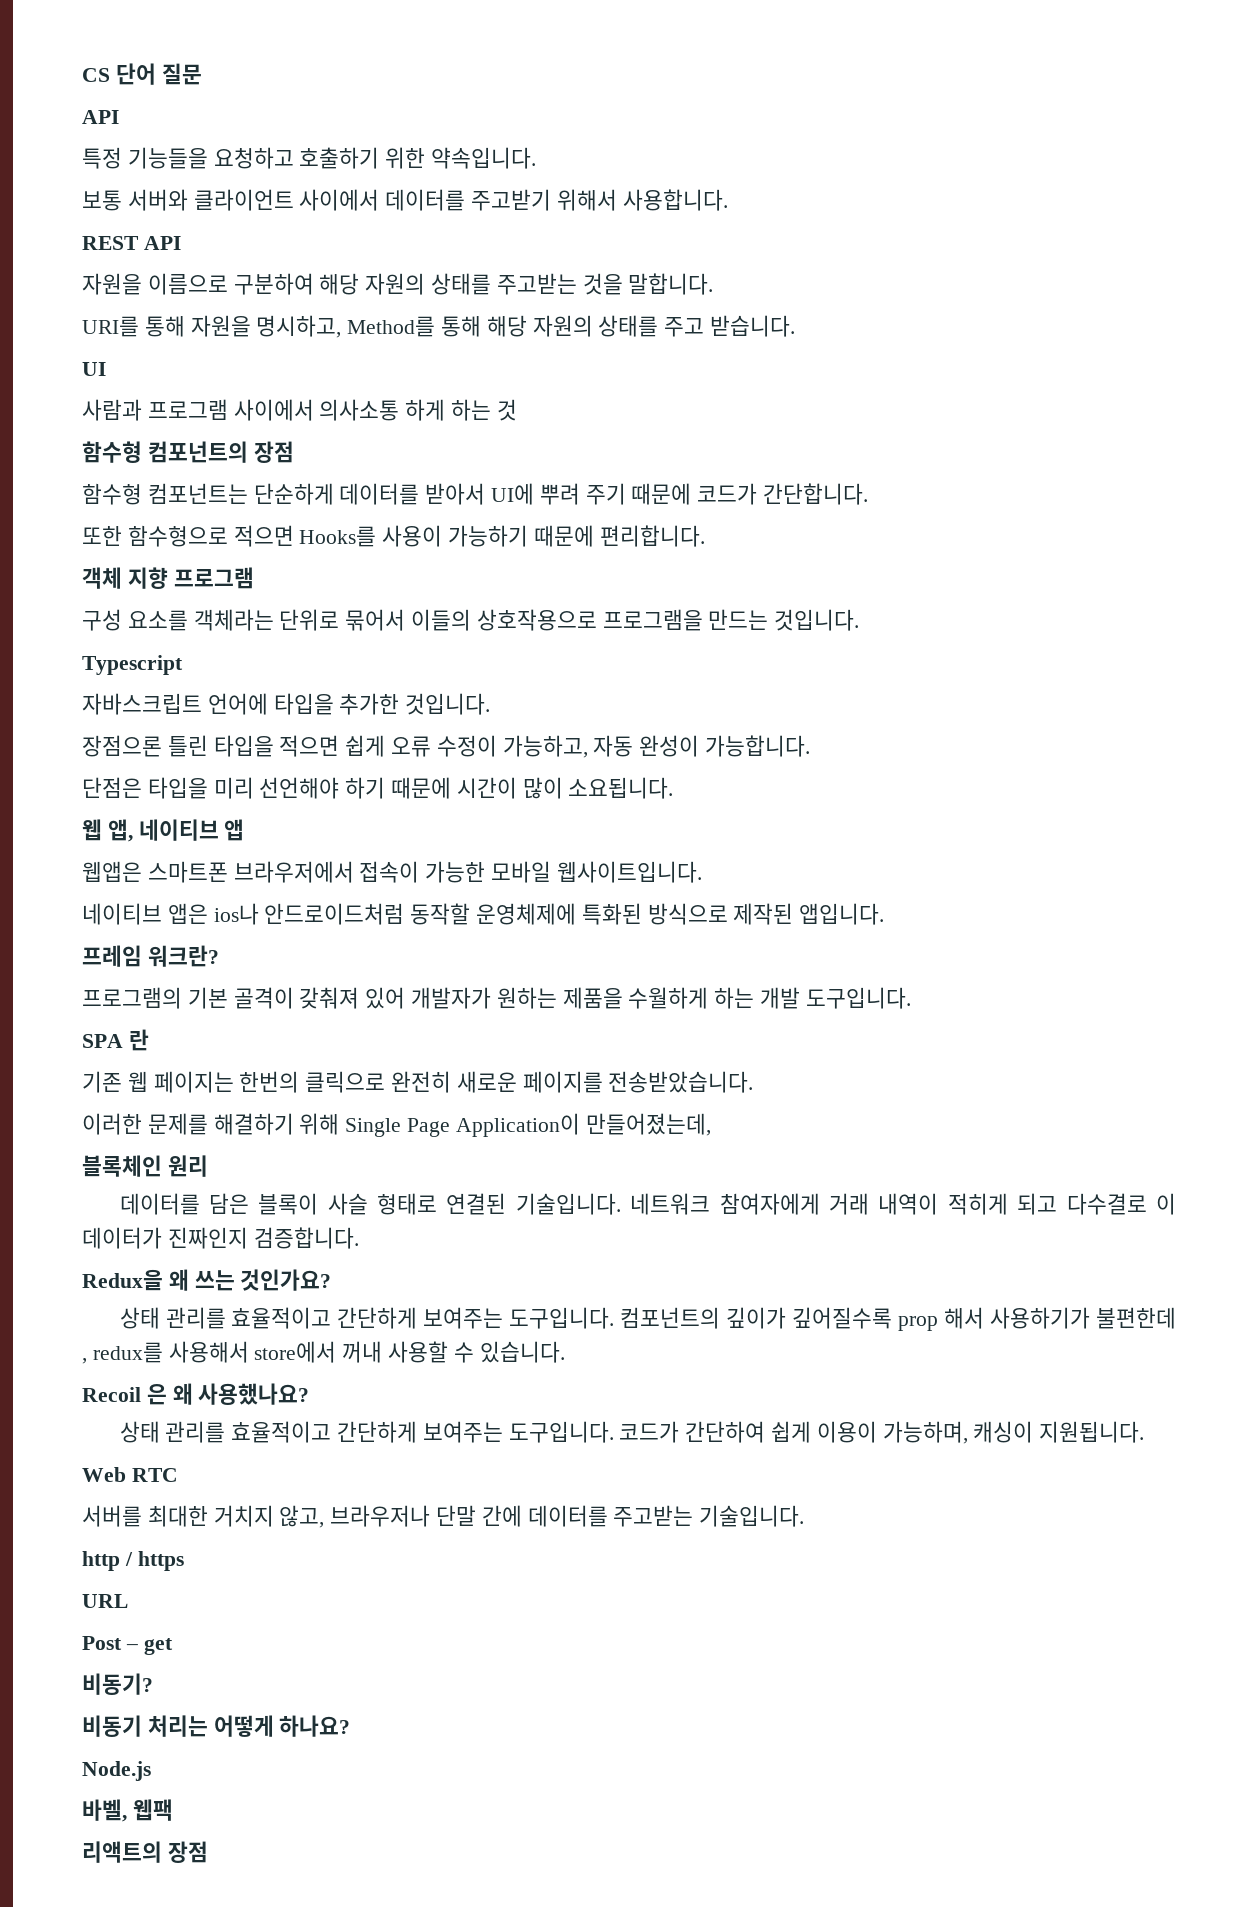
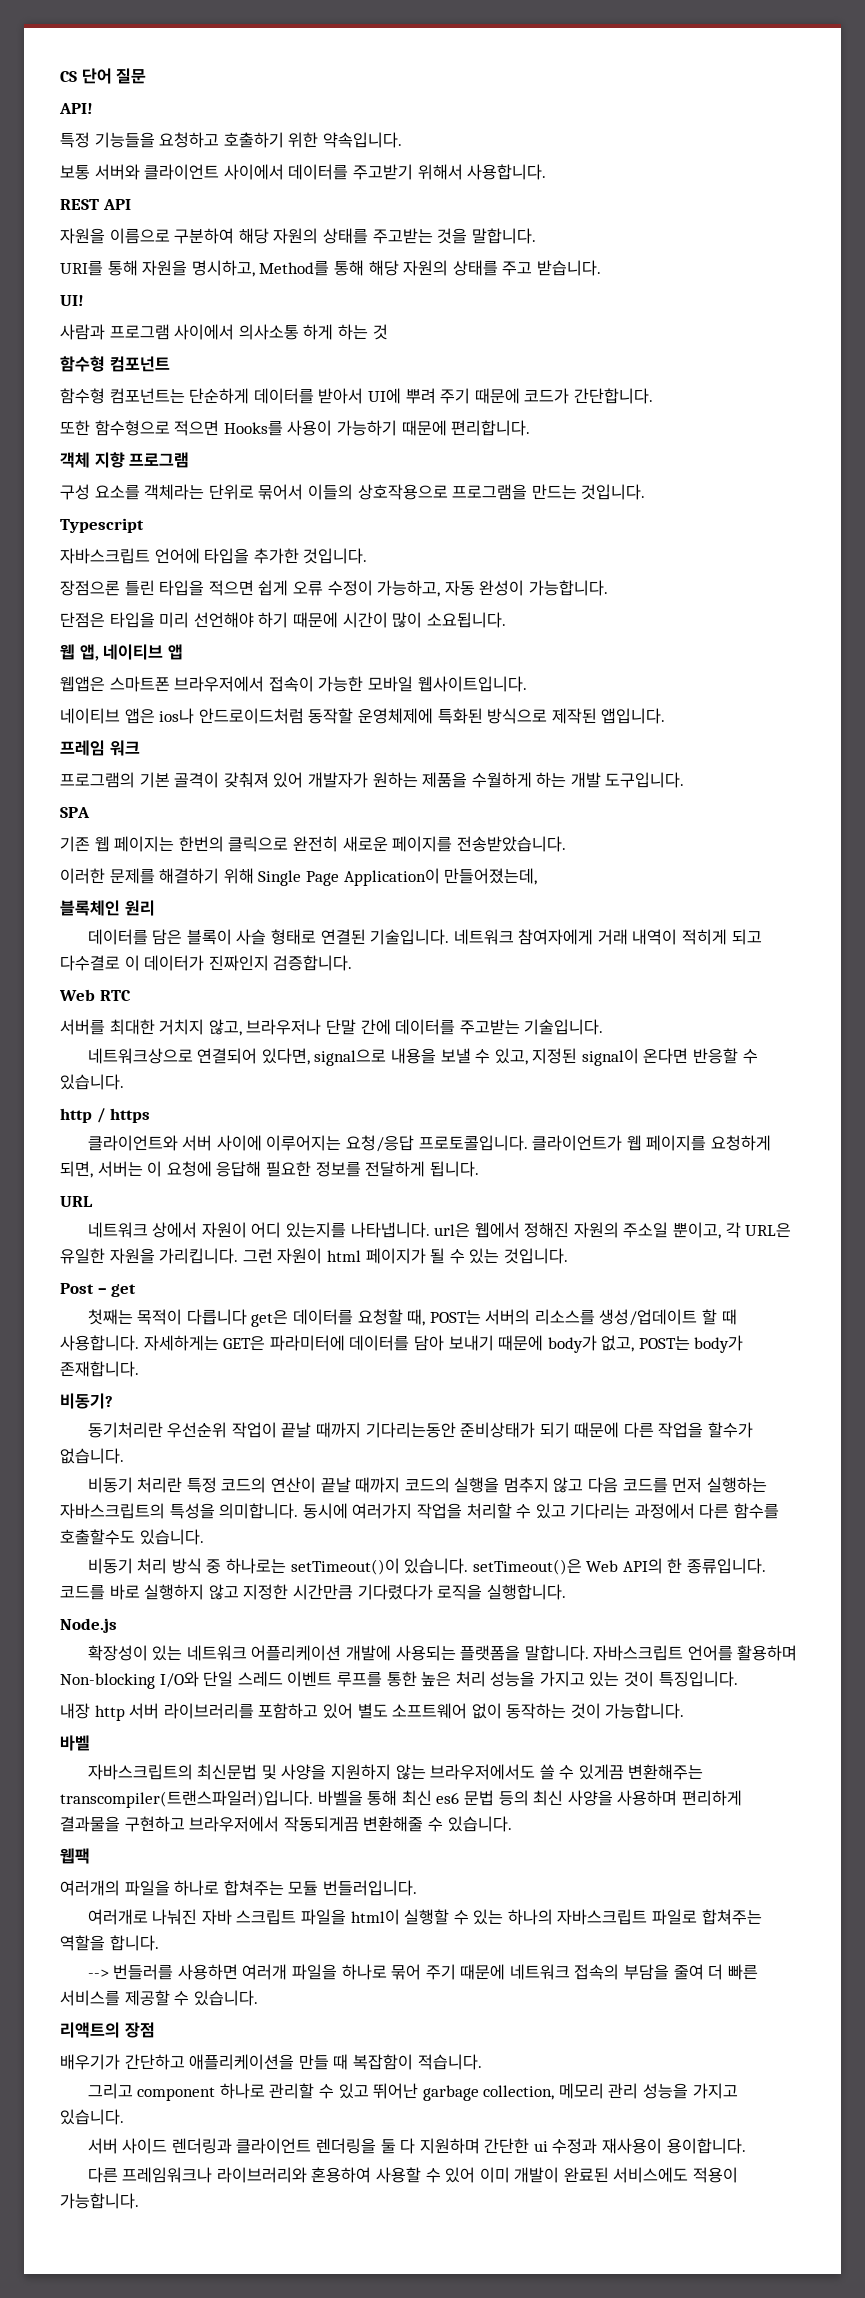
[82,110,119,124] API -> [59,103,93,114] API!
[82,362,106,376] UI -> [60,295,84,306] UI!
[147,441,294,463] 컴포넌트의 장점 -> [109,356,170,372] 컴포넌트
[147,945,219,967] 워크란? -> [109,740,140,756] 워크
[128,1029,149,1051] 란 -> (90, 812) none
[82,1269,332,1291] [119,1307,1176,1331] [82,1341,565,1364] [82,1383,310,1405] [119,1421,1145,1444] // Redux을 왜 쓰는 것인가요? // 상태 관리를 효율적이고 간단하게 보여주는 도구입니다. 컴포넌트의 깊이가 깊어질수록 prop 해서 사용하기가 불편한데 , redux를 사용해서 store에서 꺼내 사용할 수 있습니다. // Recoil 은 왜 사용했나요? // 상태 관리를 효율적이고 간단하게 보여주는 도구입니다. 코드가 간단하여 쉽게 이용이 가능하며, 캐싱이 지원됩니다. -> (353, 963) none
[82,1551,184,1571] [82,1594,128,1608] [82,1636,173,1655] [82,1673,153,1695] [82,1715,351,1737] [82,1761,151,1781] [82,1799,173,1822] [82,1841,208,1863] http / https // URL // Post – get // 비동기? // 비동기 처리는 어떻게 하나요? // Node.js // 바벨, 웹팩 // 리액트의 장점 -> [87,1048,758,1066] [60,1074,124,1090] [60,1108,151,1123] [87,1135,771,1152] [60,1161,479,1178] [60,1196,93,1207] [87,1222,792,1239] [60,1248,568,1264] [60,1283,137,1297] [87,1309,737,1327] [60,1335,744,1353] [60,1361,139,1377] [60,1393,113,1409] [87,1422,754,1438] [60,1448,124,1464] [87,1477,767,1493] [60,1503,780,1519] [60,1529,204,1545] [87,1558,767,1575] [60,1584,566,1600] [60,1618,117,1633] [87,1645,798,1661] [60,1671,738,1689] [60,1703,685,1721] [60,1735,90,1751] [87,1764,704,1780] [60,1790,742,1808] [60,1816,512,1832] [60,1848,90,1864] [60,1880,417,1896] [87,1909,762,1925] [60,1935,159,1951] [87,1964,758,1980] [60,1990,258,2006] [60,2022,155,2038] [60,2054,482,2070] [87,2083,738,2101] [60,2109,124,2125] [87,2138,746,2154] [87,2167,739,2183] [60,2193,139,2209] 네트워크상으로 연결되어 있다면, signal으로 내용을 보낼 수 있고, 지정된 signal이 온다면 반응할 수 있습니다. // http / https // 클라이언트와 서버 사이에 이루어지는 요청/응답 프로토콜입니다. 클라이언트가 웹 페이지를 요청하게 되면, 서버는 이 요청에 응답해 필요한 정보를 전달하게 됩니다. // URL // 네트워크 상에서 자원이 어디 있는지를 나타냅니다. url은 웹에서 정해진 자원의 주소일 뿐이고, 각 URL은 유일한 자원을 가리킵니다. 그런 자원이 html 페이지가 될 수 있는 것입니다. // Post – get // 첫째는 목적이 다릅니다 get은 데이터를 요청할 때, POST는 서버의 리소스를 생성/업데이트 할 때 사용합니다. 자세하게는 GET은 파라미터에 데이터를 담아 보내기 때문에 body가 없고, POST는 body가 존재합니다. // 비동기? // 동기처리란 우선순위 작업이 끝날 때까지 기다리는동안 준비상태가 되기 때문에 다른 작업을 할수가 없습니다. // 비동기 처리란 특정 코드의 연산이 끝날 때까지 코드의 실행을 멈추지 않고 다음 코드를 먼저 실행하는 자바스크립트의 특성을 의미합니다. 동시에 여러가지 작업을 처리할 수 있고 기다리는 과정에서 다른 함수를 호출할수도 있습니다. // 비동기 처리 방식 중 하나로는 setTimeout()이 있습니다. setTimeout()은 Web API의 한 종류입니다. 코드를 바로 실행하지 않고 지정한 시간만큼 기다렸다가 로직을 실행합니다. // Node.js // 확장성이 있는 네트워크 어플리케이션 개발에 사용되는 플랫폼을 말합니다. 자바스크립트 언어를 활용하며 Non-blocking I/O와 단일 스레드 이벤트 루프를 통한 높은 처리 성능을 가지고 있는 것이 특징입니다. // 내장 http 서버 라이브러리를 포함하고 있어 별도 소프트웨어 없이 동작하는 것이 가능합니다. // 바벨 // 자바스크립트의 최신문법 및 사양을 지원하지 않는 브라우저에서도 쓸 수 있게끔 변환해주는 transcompiler(트랜스파일러)입니다. 바벨을 통해 최신 es6 문법 등의 최신 사양을 사용하며 편리하게 결과물을 구현하고 브라우저에서 작동되게끔 변환해줄 수 있습니다. // 웹팩 // 여러개의 파일을 하나로 합쳐주는 모듈 번들러입니다. // 여러개로 나눠진 자바 스크립트 파일을 html이 실행할 수 있는 하나의 자바스크립트 파일로 합쳐주는 역할을 합니다. // --> 번들러를 사용하면 여러개 파일을 하나로 묶어 주기 때문에 네트워크 접속의 부담을 줄여 더 빠른 서비스를 제공할 수 있습니다. // 리액트의 장점 // 배우기가 간단하고 애플리케이션을 만들 때 복잡함이 적습니다. // 그리고 component 하나로 관리할 수 있고 뛰어난 garbage collection, 메모리 관리 성능을 가지고 있습니다. // 서버 사이드 렌더링과 클라이언트 렌더링을 둘 다 지원하며 간단한 ui 수정과 재사용이 용이합니다. // 다른 프레임워크나 라이브러리와 혼용하여 사용할 수 있어 이미 개발이 완료된 서비스에도 적용이 가능합니다.

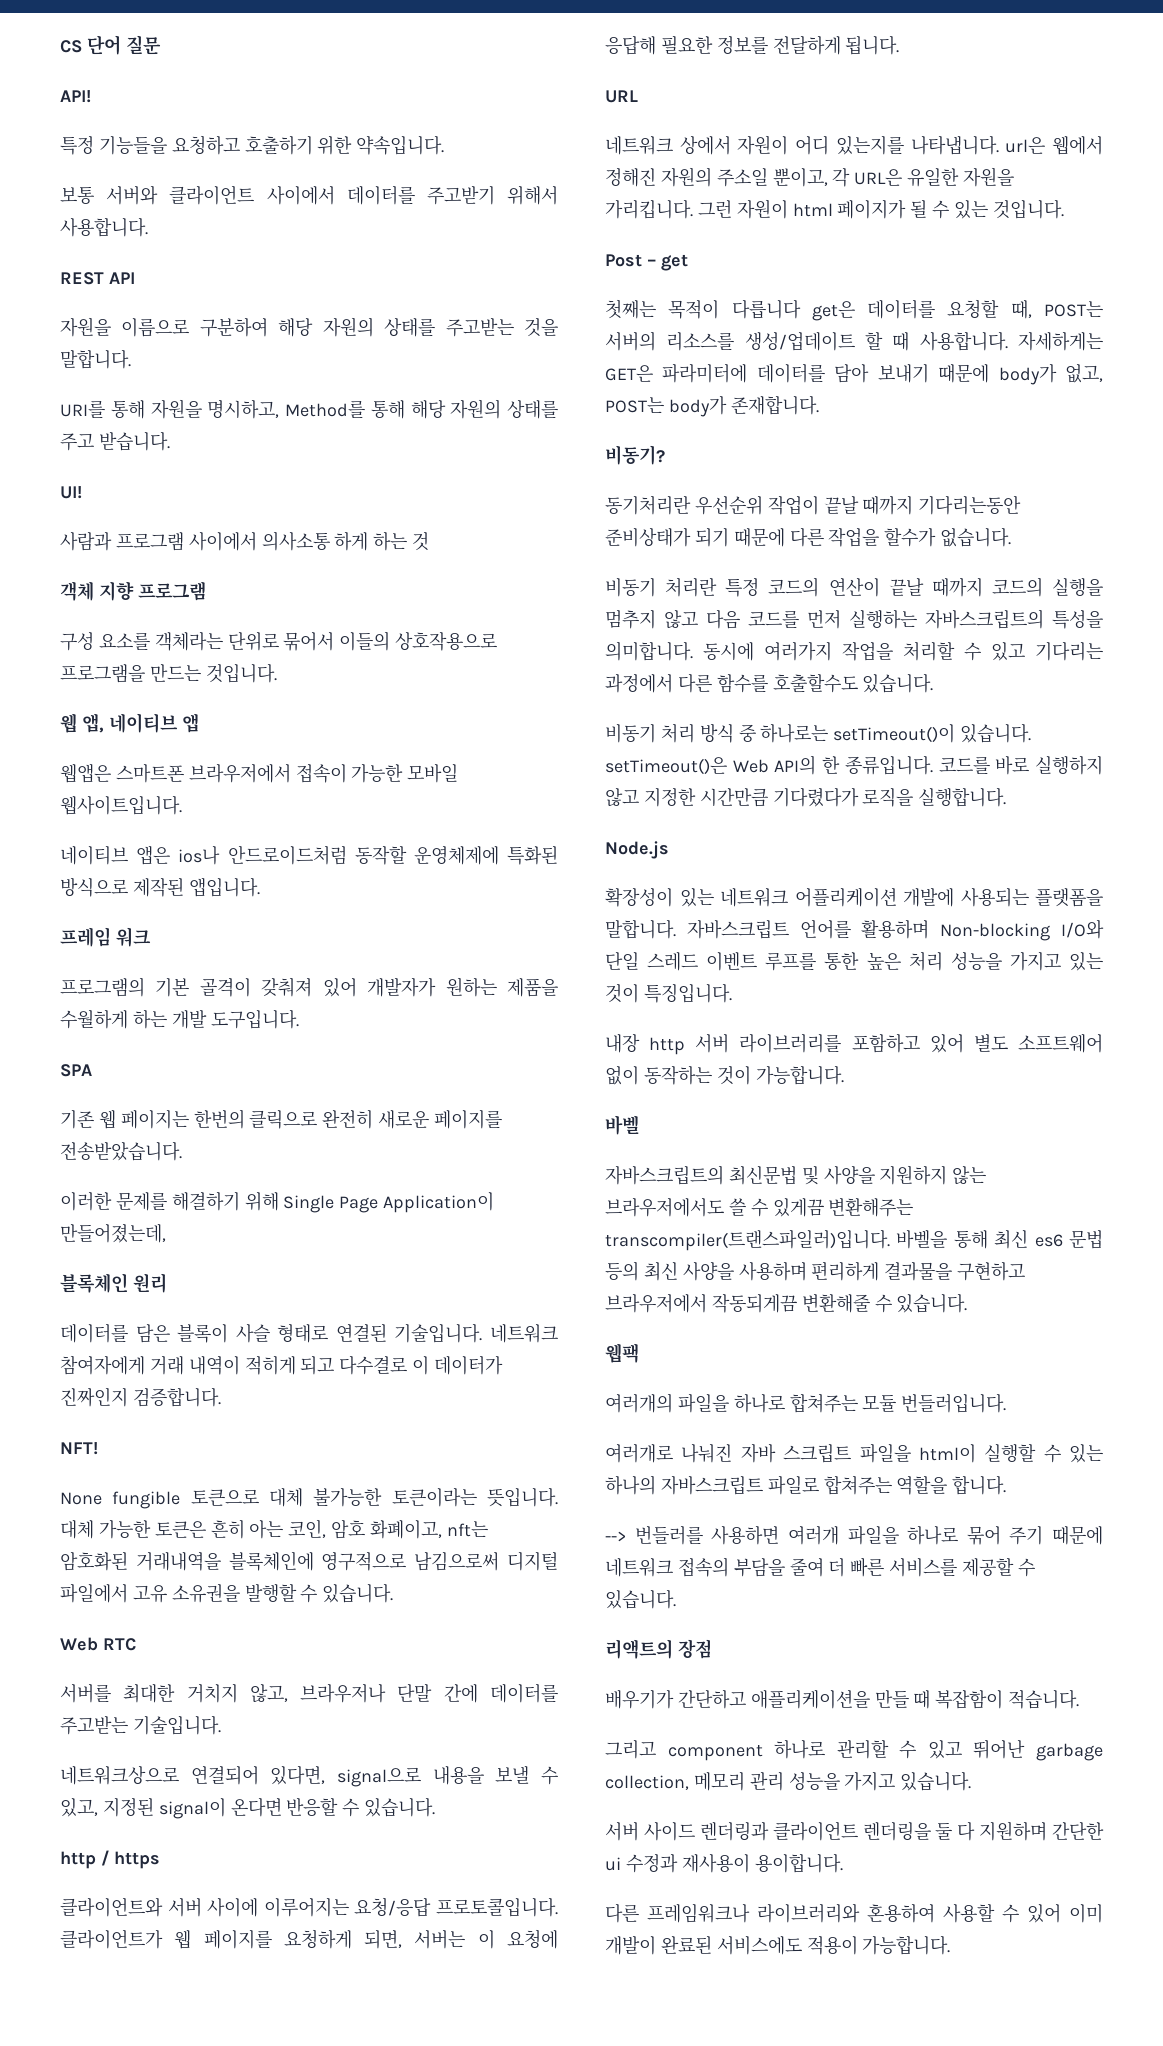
[60,356,170,372] [60,388,653,404] [60,420,531,436] // 함수형 컴포넌트 // 함수형 컴포넌트는 단순하게 데이터를 받아서 UI에 뿌려 주기 때문에 코드가 간단합니다. // 또한 함수형으로 적으면 Hooks를 사용이 가능하기 때문에 편리합니다. -> (430, 541) none
[60,518,144,533] [60,548,368,564] [60,580,608,597] [60,612,506,628] // Typescript // 자바스크립트 언어에 타입을 추가한 것입니다. // 장점으론 틀린 타입을 적으면 쉽게 오류 수정이 가능하고, 자동 완성이 가능합니다. // 단점은 타입을 미리 선언해야 하기 때문에 시간이 많이 소요됩니다. -> (277, 673) none
(353, 963) none -> [60,1442,98,1455] [60,1487,558,1509] [60,1519,488,1539] [60,1551,558,1571] [60,1583,394,1603] // NFT! // None fungible 토큰으로 대체 불가능한 토큰이라는 뜻입니다. 대체 가능한 토큰은 흔히 아는 코인, 암호 화폐이고, nft는 암호화된 거래내역을 블록체인에 영구적으로 남김으로써 디지털 파일에서 고유 소유권을 발행할 수 있습니다.

